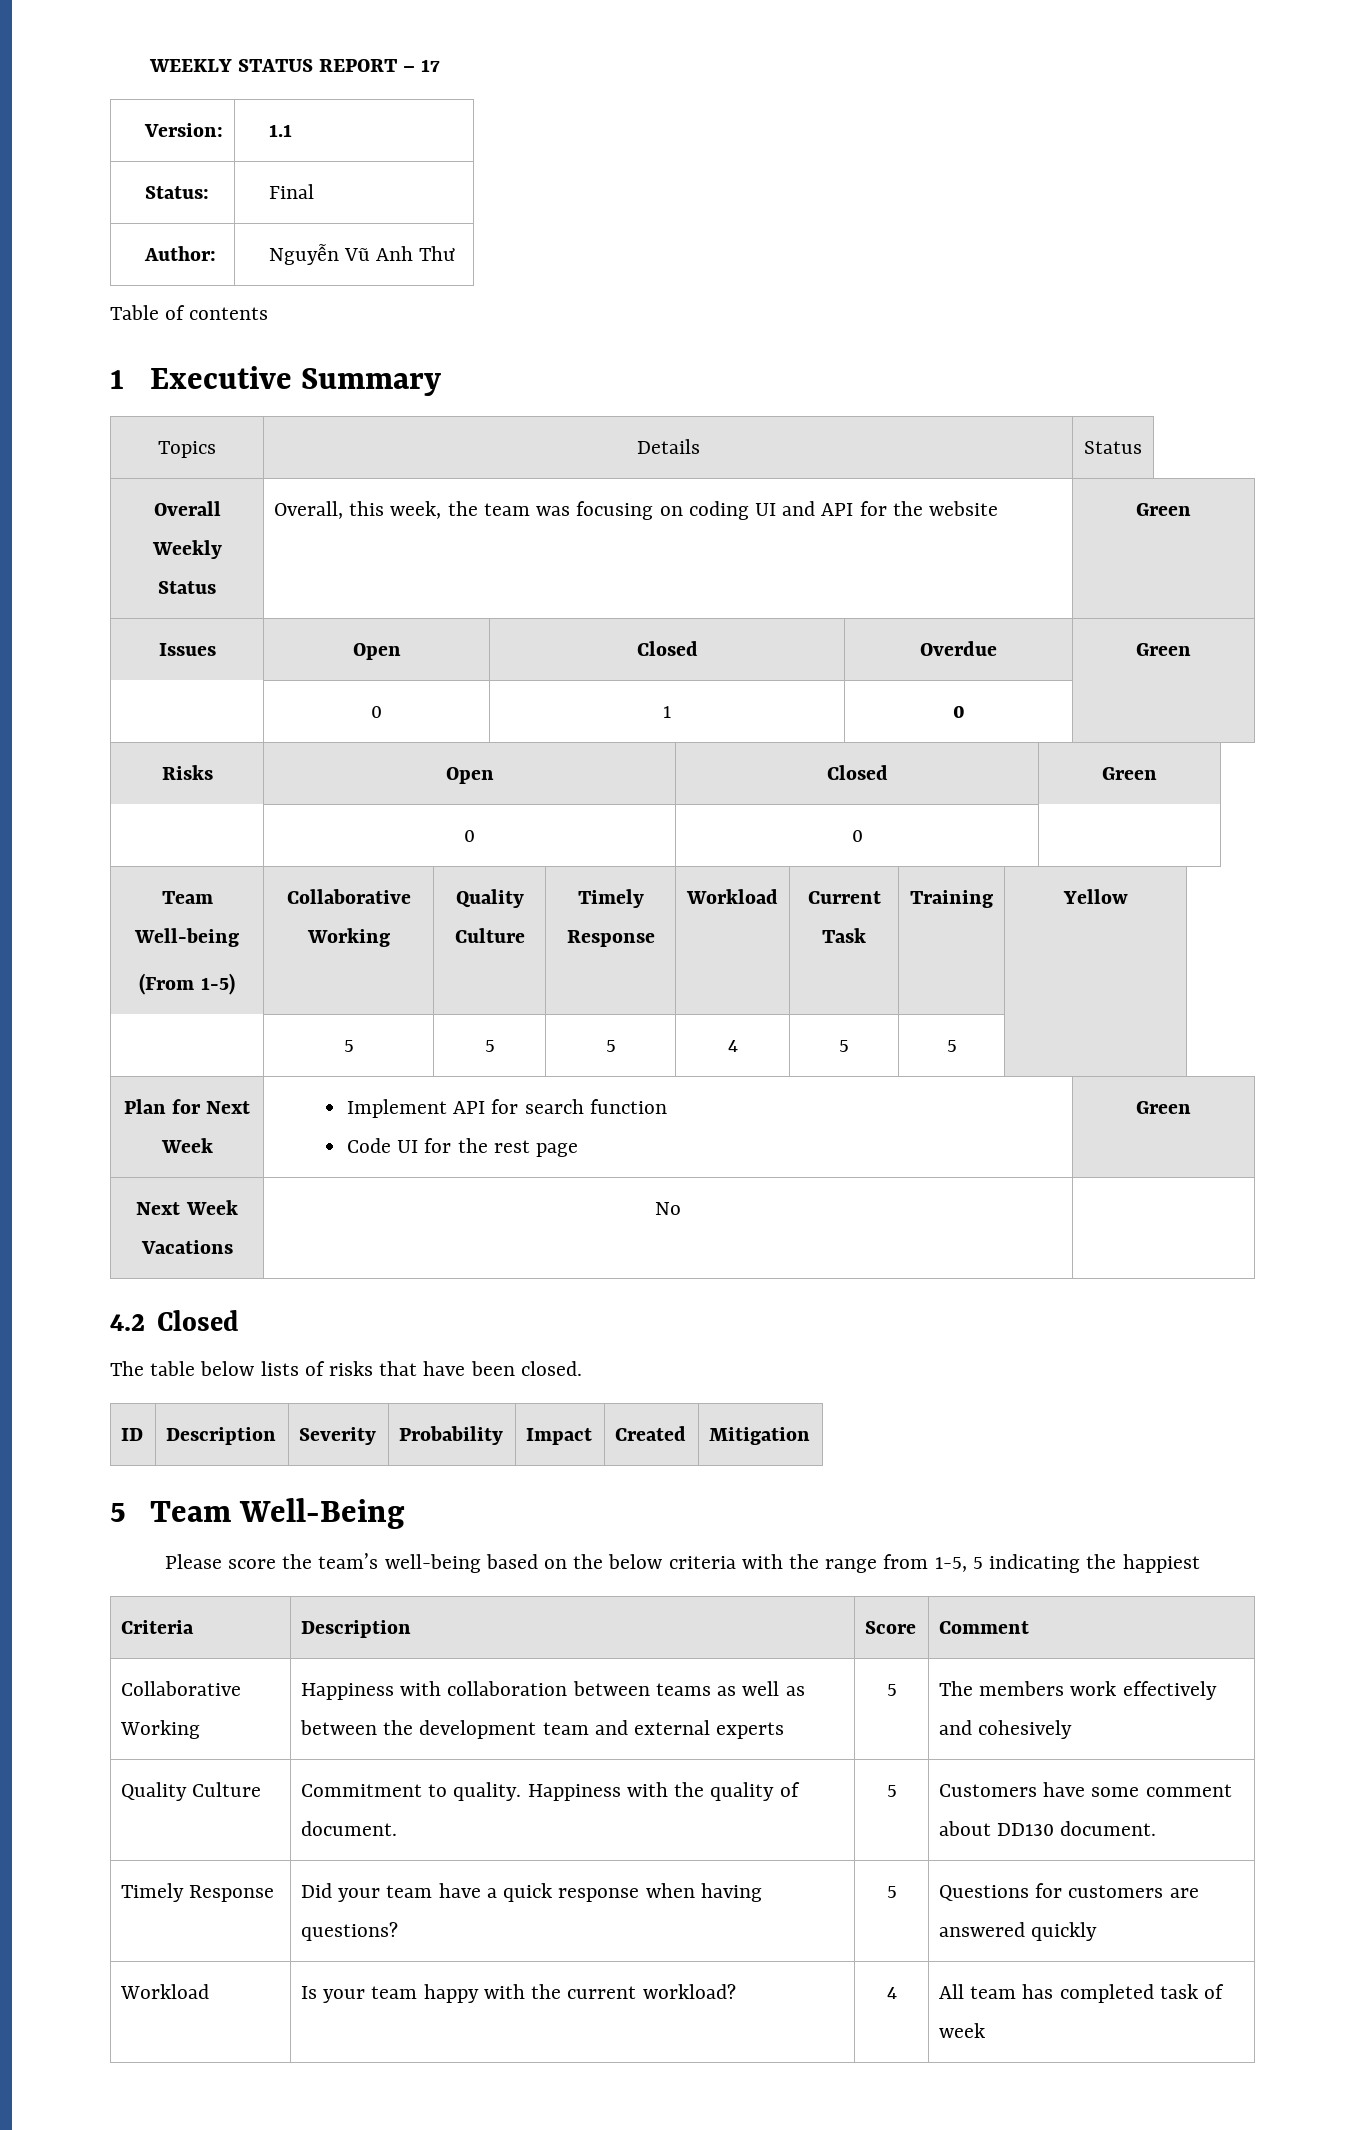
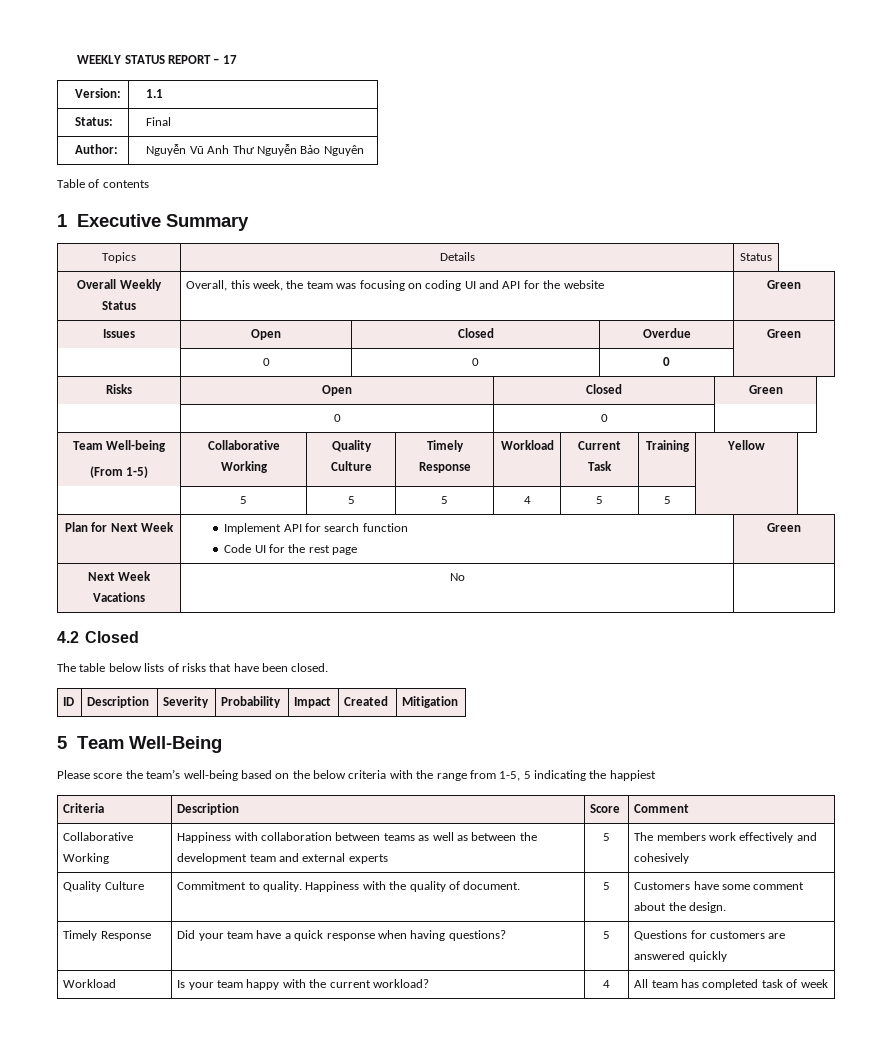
(456, 253) none -> [256,144,364,156] Nguyễn Bảo Nguyên
[663,706,671,718] 1 -> [472,358,479,366] 0
[997,1821,1157,1836] DD130 document. -> [668,902,727,913] the design.

